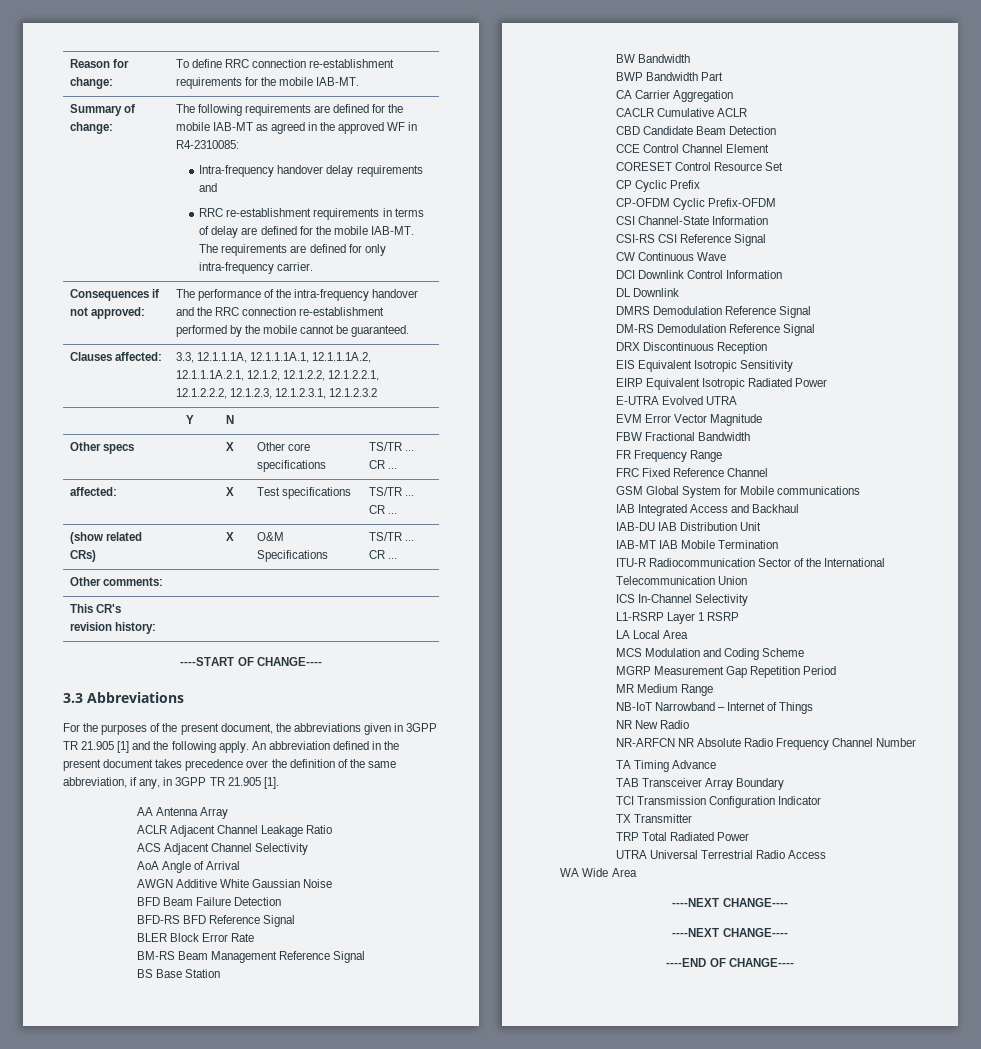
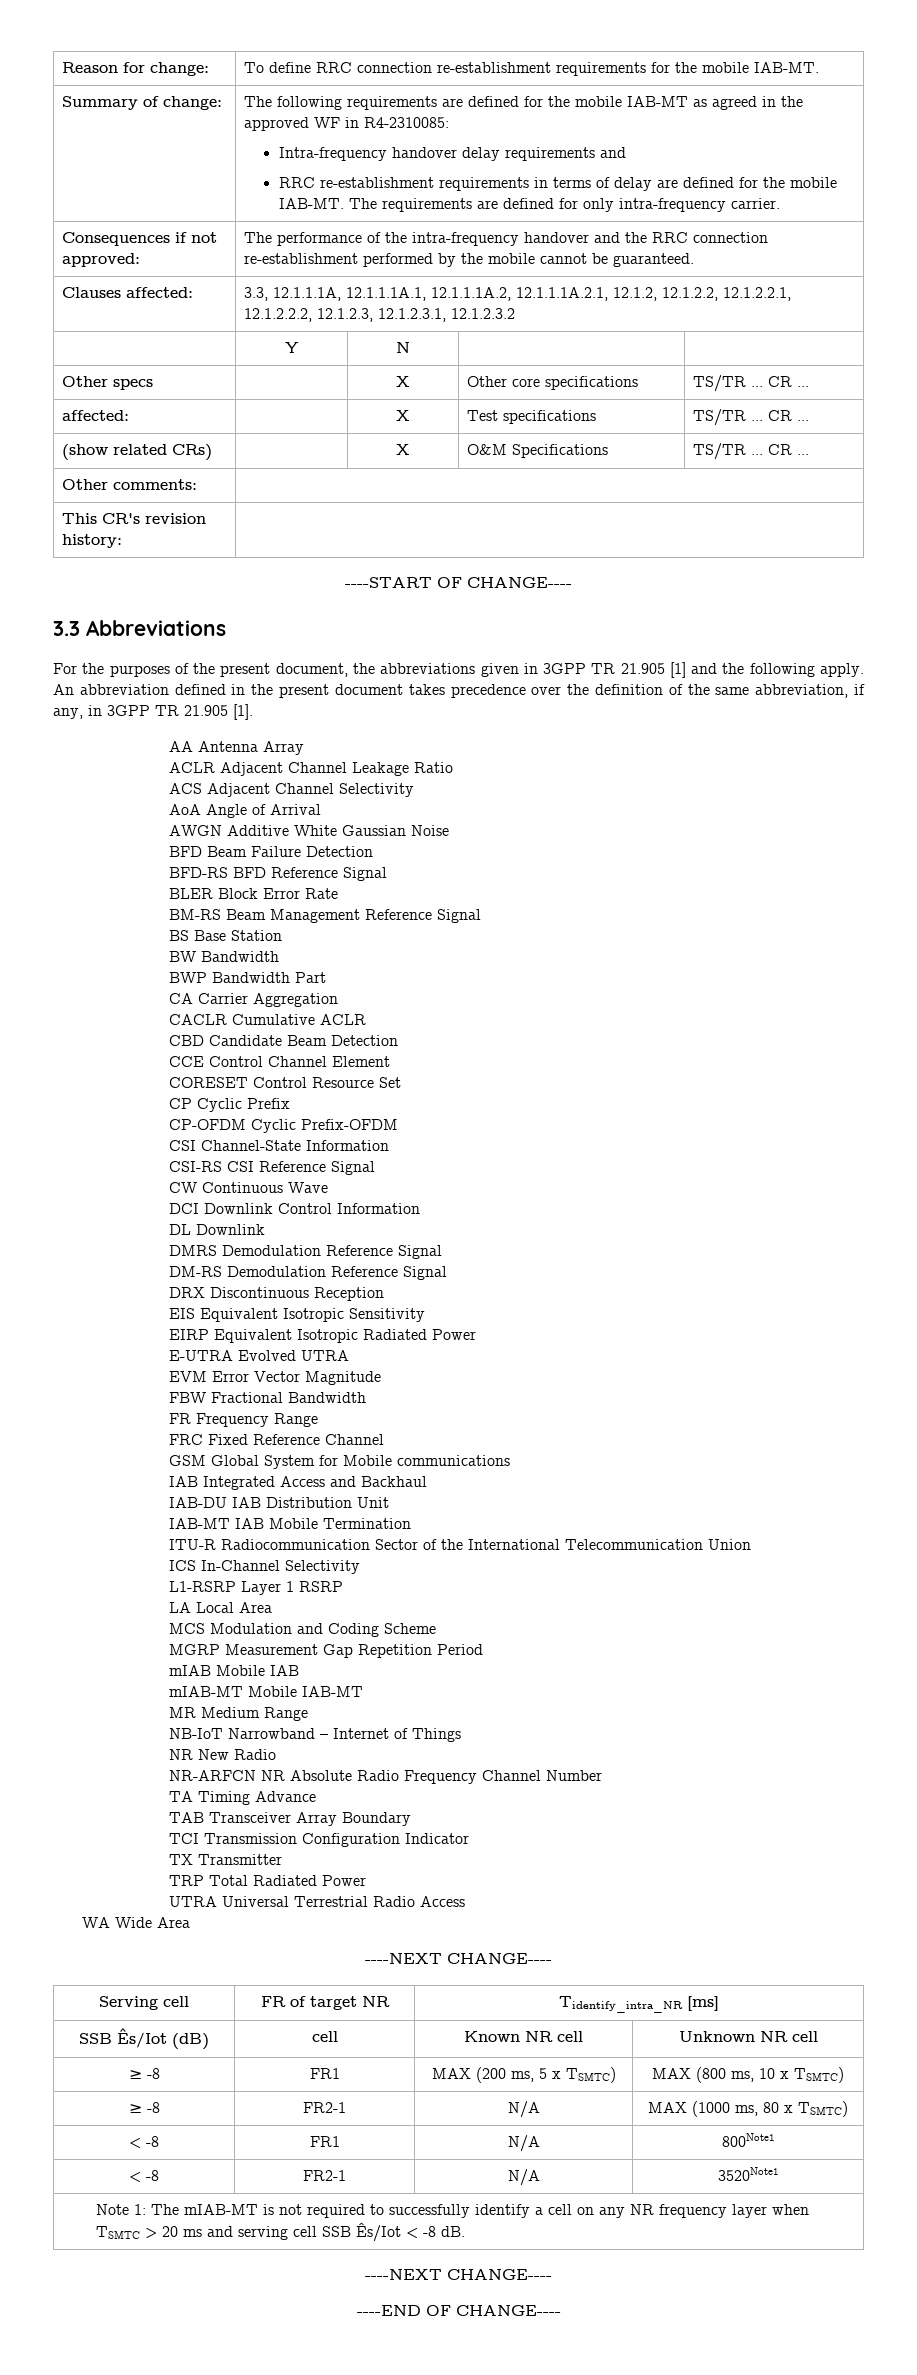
(836, 670) none -> [169,1665,300,1676] [169,1686,364,1697] // mIAB Mobile IAB // mIAB-MT Mobile IAB-MT
(788, 902) none -> [99,1996,189,2010] [260,1996,390,2010] [559,1996,719,2013] [79,2028,209,2050] [311,2031,338,2042] [464,2031,583,2042] [678,2031,818,2042] [128,2068,160,2079] [309,2068,340,2079] [431,2067,616,2083] [652,2067,844,2083] [128,2102,160,2113] [303,2102,346,2113] [507,2101,540,2118] [648,2101,848,2117] [129,2136,159,2148] [309,2136,340,2147] [507,2135,540,2152] [721,2133,775,2147] [129,2170,159,2182] [303,2170,346,2181] [507,2169,540,2186] [717,2167,779,2181] [96,2204,810,2218] [96,2222,466,2242] // Serving cell | FR of target NR | Tidentify_intra_NR [ms] // SSB Ês/Iot (dB) | cell | Known NR cell | Unknown NR cell // ≥ -8 | FR1 | MAX (200 ms, 5 x TSMTC) | MAX (800 ms, 10 x TSMTC) // ≥ -8 | FR2-1 | N/A | MAX (1000 ms, 80 x TSMTC) // < -8 | FR1 | N/A | 800Note1 // < -8 | FR2-1 | N/A | 3520Note1 // Note 1: The mIAB-MT is not required to successfully identify a cell on any NR frequency layer when TSMTC > 20 ms and serving cell SSB Ês/Iot < -8 dB.

